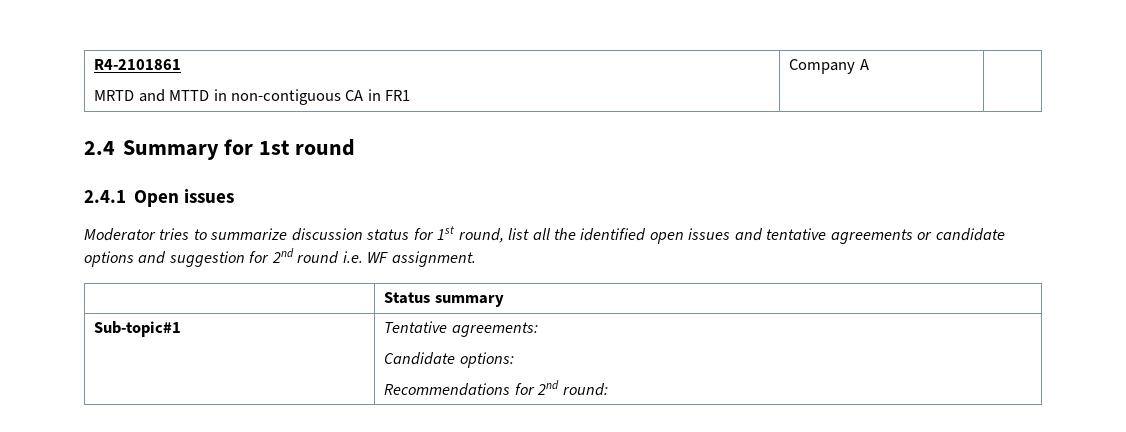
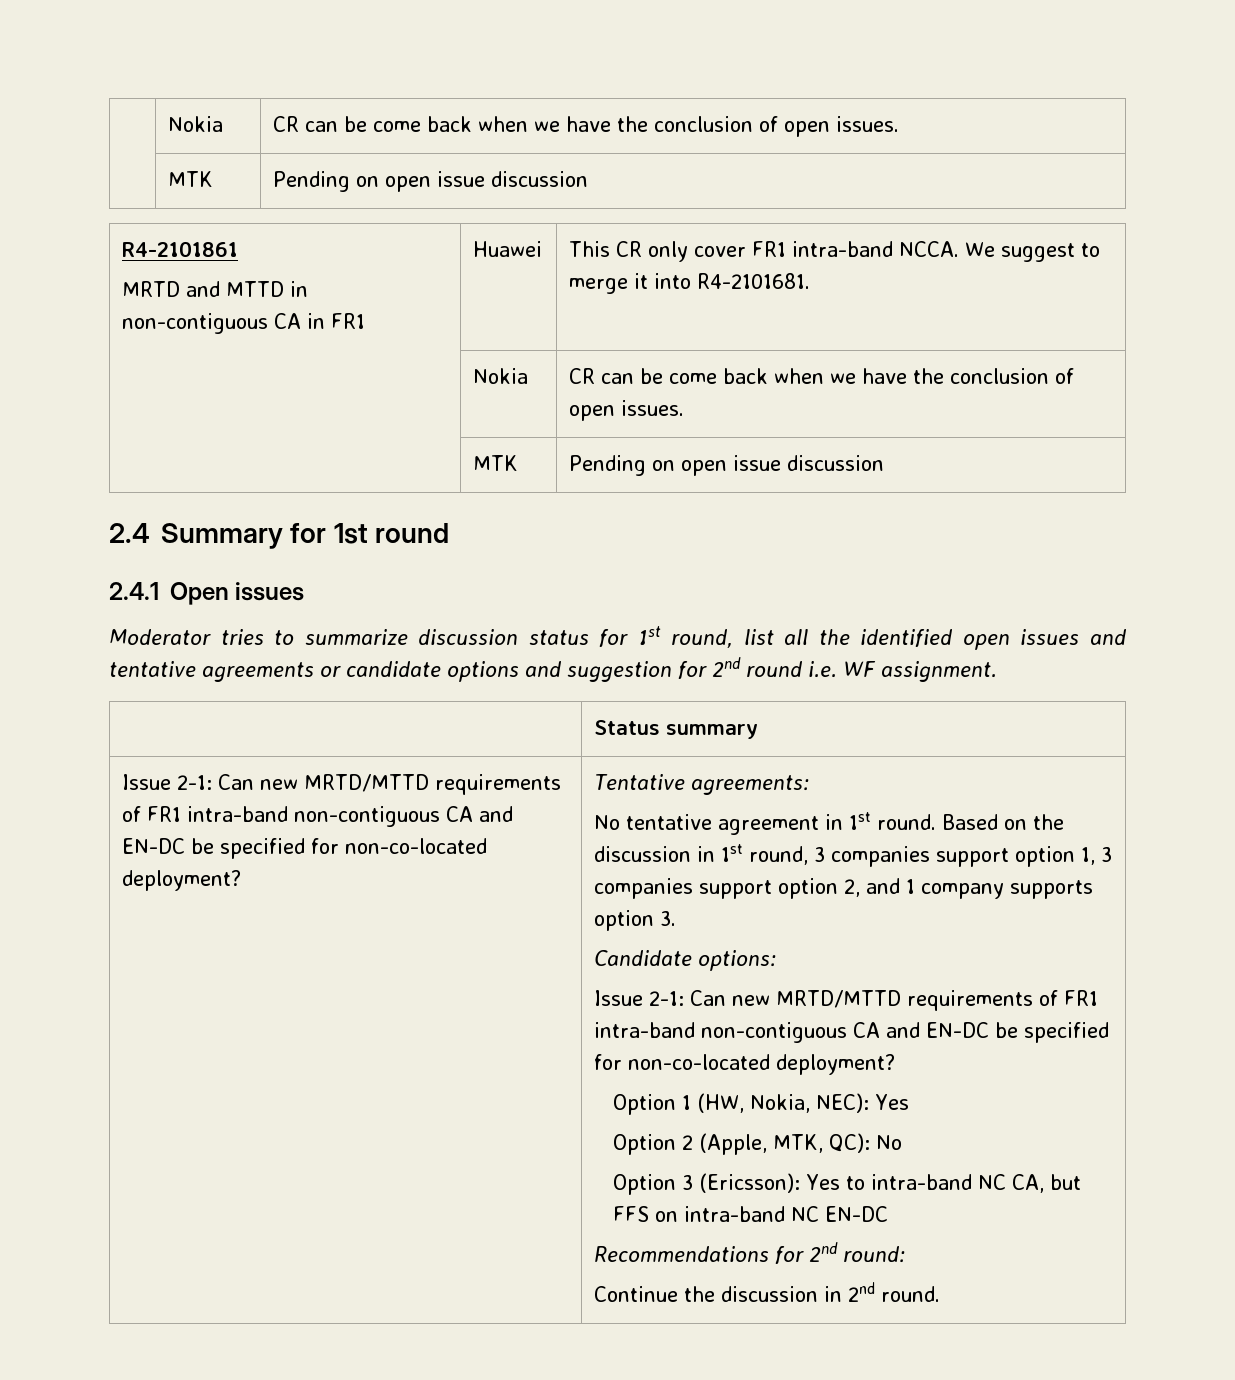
(94, 64) none -> [167,116,223,132] [272,116,899,137] [167,171,213,187] [272,171,588,192] | Nokia | CR can be come back when we have the conclusion of open issues. // | MTK | Pending on open issue discussion //
[789,59,869,74] Company A | -> [472,241,542,257] [568,241,1100,262] [568,273,810,294] [472,368,528,384] [568,368,1074,384] [568,400,684,421] [472,455,518,471] [568,455,884,476] Huawei | This CR only cover FR1 intra-band NCCA. We suggest to merge it into R4-2101681. // | Nokia | CR can be come back when we have the conclusion of open issues. // | MTK | Pending on open issue discussion
[94,321,182,337] [384,321,538,337] [384,352,514,368] [384,380,608,396] Sub-topic#1 | Tentative agreements: // Candidate options: // Recommendations for 2nd round: -> [121,774,561,795] [121,806,513,827] [121,838,487,859] [121,870,241,891] [593,774,809,795] [593,812,1064,835] [593,844,1112,867] [593,878,1093,899] [593,910,676,931] [593,950,776,971] [593,990,1098,1011] [593,1022,1109,1043] [593,1054,895,1075] [612,1093,909,1115] [612,1133,902,1155] [612,1173,1081,1195] [612,1206,888,1222] [593,1242,905,1264] [593,1282,940,1302] Issue 2-1: Can new MRTD/MTTD requirements of FR1 intra-band non-contiguous CA and EN-DC be specified for non-co-located deployment? | Tentative agreements: // No tentative agreement in 1st round. Based on the discussion in 1st round, 3 companies support option 1, 3 companies support option 2, and 1 company supports option 3. // Candidate options: // Issue 2-1: Can new MRTD/MTTD requirements of FR1 intra-band non-contiguous CA and EN-DC be specified for non-co-located deployment? // Option 1 (HW, Nokia, NEC): Yes // Option 2 (Apple, MTK, QC): No // Option 3 (Ericsson): Yes to intra-band NC CA, but FFS on intra-band NC EN-DC // Recommendations for 2nd round: // Continue the discussion in 2nd round.

